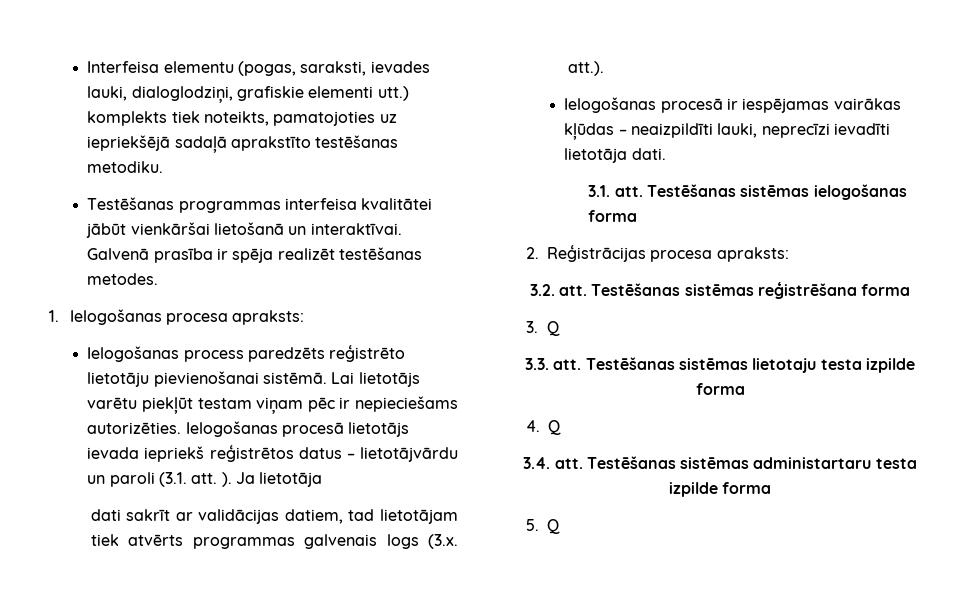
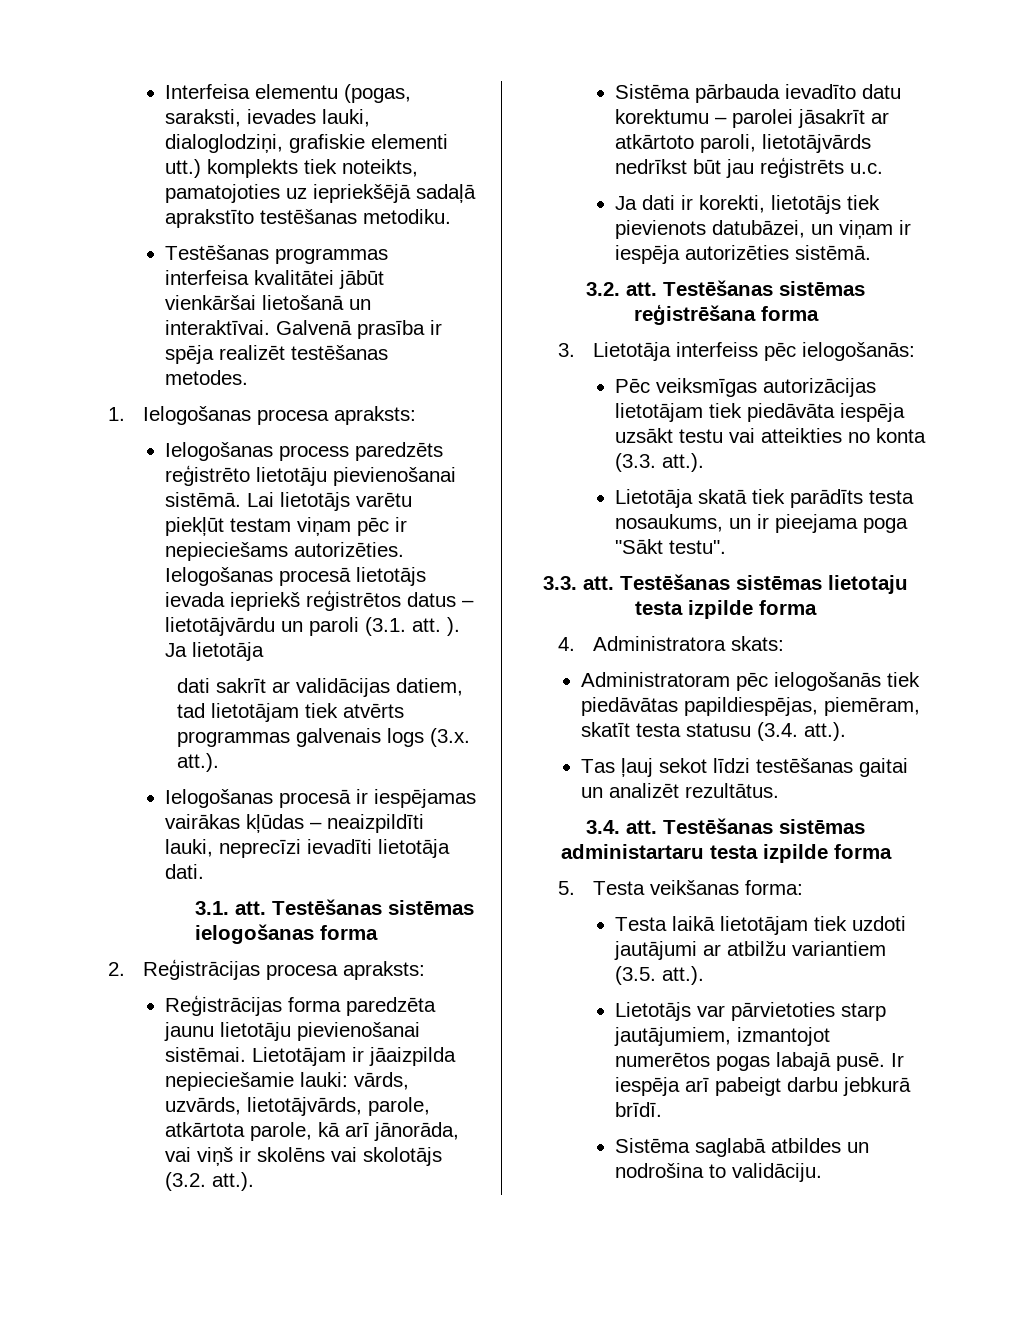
(789, 254) none -> [165,995,437,1016] [164,1022,421,1041] [165,1047,457,1066] [165,1072,410,1091] [165,1097,431,1116] [165,1122,460,1141] [165,1147,443,1166] [165,1172,255,1191] [615,84,902,103] [615,109,890,128] [615,134,872,153] [615,157,884,178] [615,195,881,214] [615,220,912,239] [615,245,872,264] // Reģistrācijas forma paredzēta jaunu lietotāju pievienošanai sistēmai. Lietotājam ir jāaizpilda nepieciešamie lauki: vārds, uzvārds, lietotājvārds, parole, atkārtota parole, kā arī jānorāda, vai viņš ir skolēns vai skolotājs (3.2. att.). // Sistēma pārbauda ievadīto datu korektumu – parolei jāsakrīt ar atkārtoto paroli, lietotājvārds nedrīkst būt jau reģistrēts u.c. // Ja dati ir korekti, lietotājs tiek pievienots datubāzei, un viņam ir iespēja autorizēties sistēmā.
[546,321,560,336] Q -> [592,342,915,361] [615,378,877,397] [615,403,906,422] [615,428,927,443] [615,453,705,472] [615,489,915,508] [615,514,909,533] [615,539,727,554] Lietotāja interfeiss pēc ielogošanās: // Pēc veiksmīgas autorizācijas lietotājam tiek piedāvāta iespēja uzsākt testu vai atteikties no konta (3.3. att.). // Lietotāja skatā tiek parādīts testa nosaukums, un ir pieejama poga "Sākt testu".
[547,420,561,435] Q -> [592,636,784,651] [581,672,921,691] [581,697,921,716] [581,722,847,741] [581,758,909,777] [581,783,780,798] Administratora skats: // Administratoram pēc ielogošanās tiek piedāvātas papildiespējas, piemēram, skatīt testa statusu (3.4. att.). // Tas ļauj sekot līdzi testēšanas gaitai un analizēt rezultātus.
[546,519,560,534] Q -> [592,880,803,895] [615,916,907,935] [614,941,887,960] [615,966,705,985] [615,1002,887,1021] [614,1027,831,1046] [615,1052,905,1071] [615,1077,912,1096] [615,1102,663,1117] [615,1138,870,1157] [615,1163,823,1182] Testa veikšanas forma: // Testa laikā lietotājam tiek uzdoti jautājumi ar atbilžu variantiem (3.5. att.). // Lietotājs var pārvietoties starp jautājumiem, izmantojot numerētos pogas labajā pusē. Ir iespēja arī pabeigt darbu jebkurā brīdī. // Sistēma saglabā atbildes un nodrošina to validāciju.

